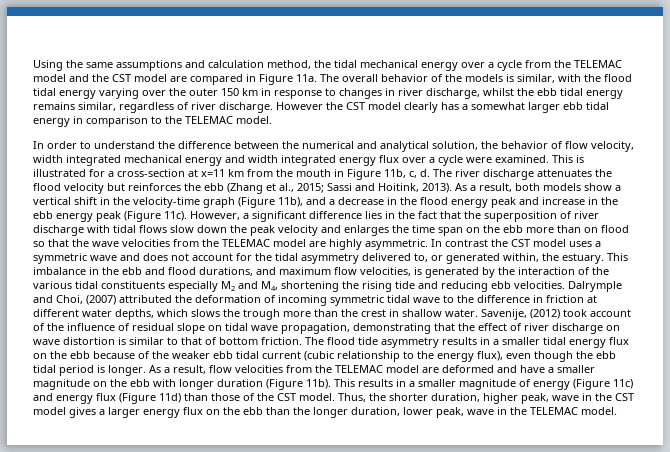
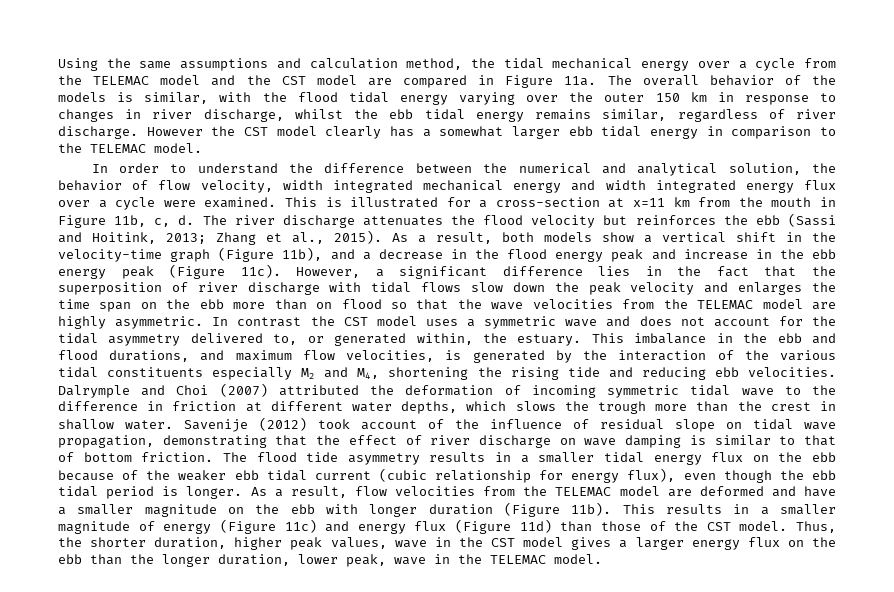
[227,183,452,194] (Zhang et al., 2015; Sassi and Hoitink, 2013). -> [787,213,836,227] [58,230,382,245] (Sassi and Hoitink, 2013; Zhang et al., 2015).
[56,295,83,304] Choi, -> [176,385,209,395] Choi
[481,309,527,320] Savenije, -> [184,419,248,432] Savenije
[63,337,115,345] distortion -> [625,435,682,448] damping
[403,351,434,359] to the -> [539,470,564,480] for
[521,393,549,404] peak, -> [290,537,387,550] peak values,

